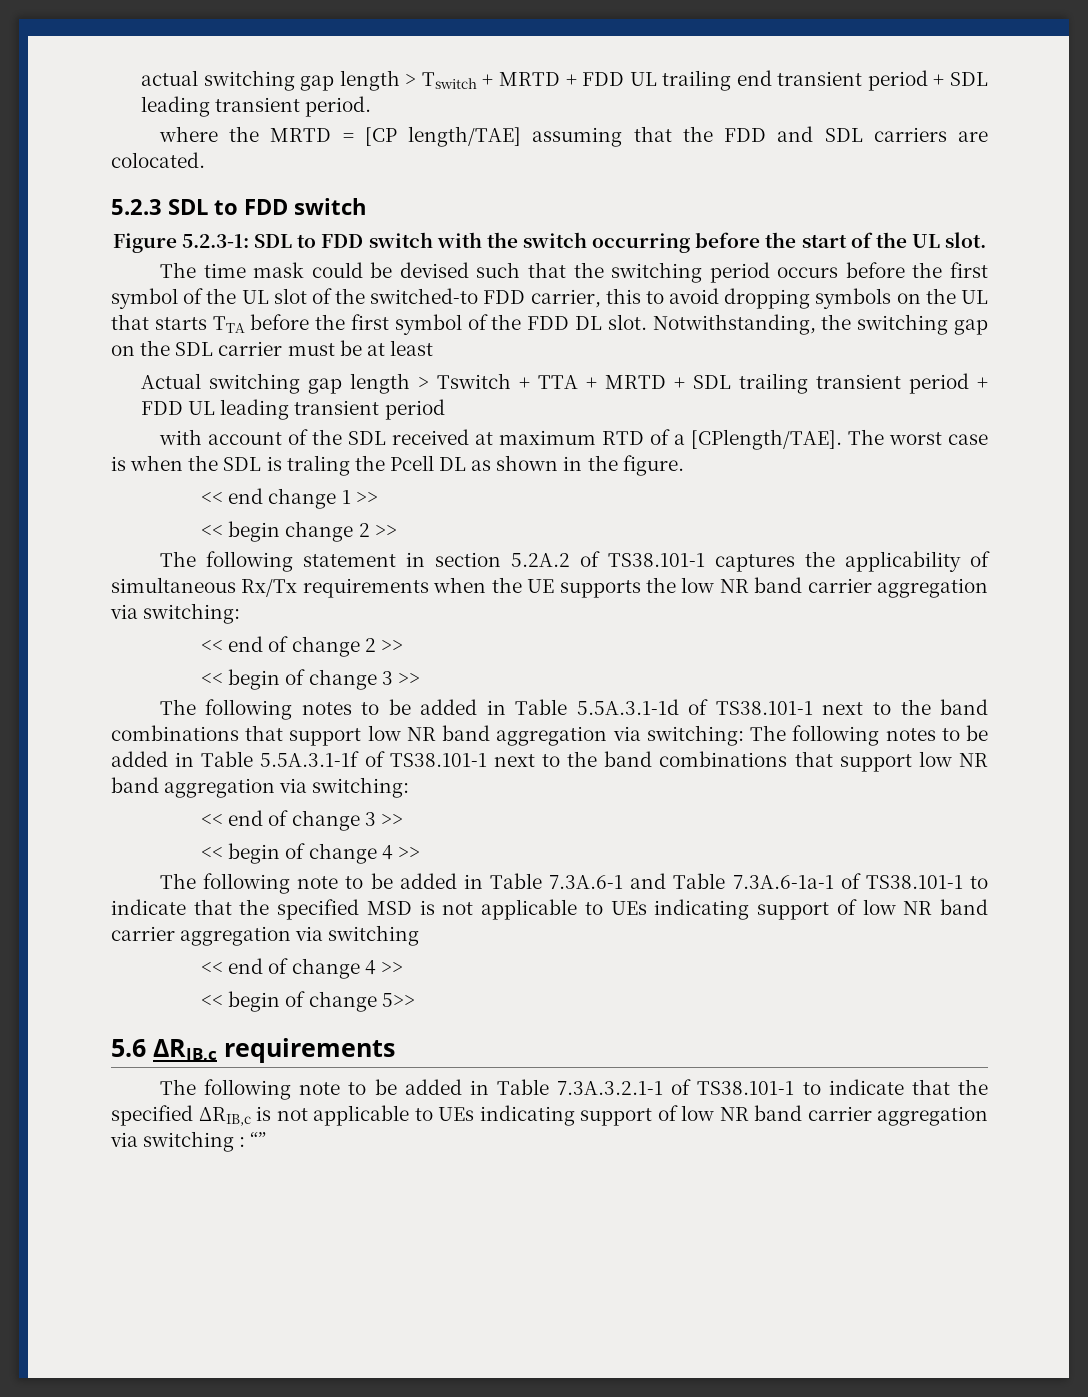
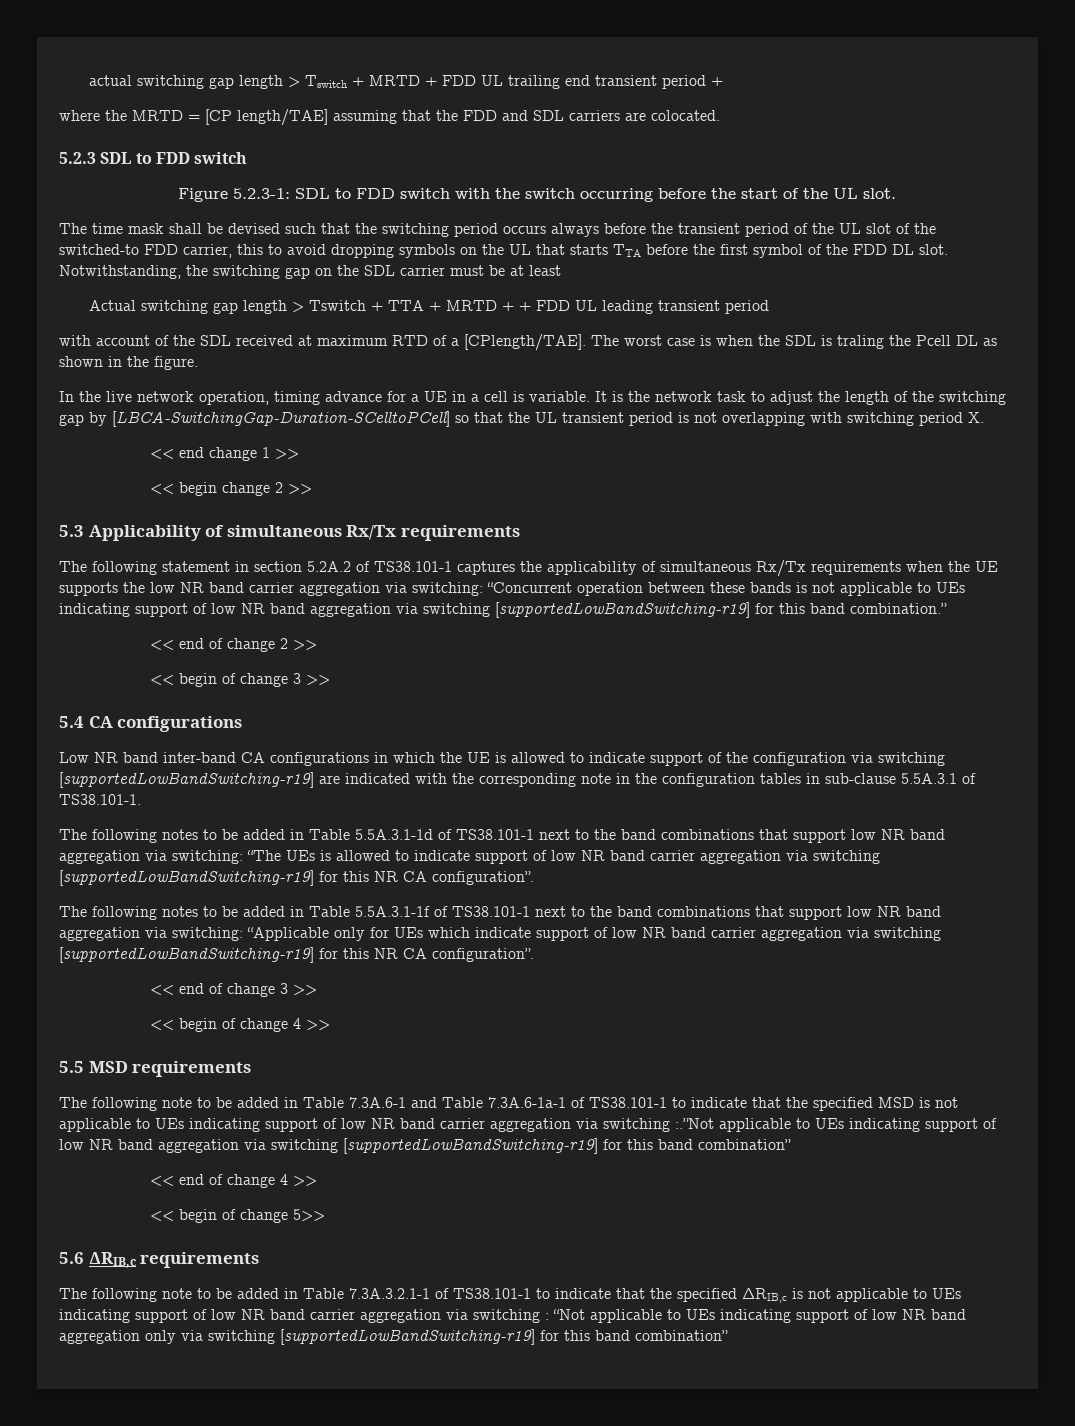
[949,72,988,86] [141,96,372,117] SDL leading transient period. -> (724, 81) none
[311,262,363,278] could -> [169,223,202,234] shall
[845,262,989,278] [111,288,178,309] before the first symbol -> [551,223,789,237] always before the transient period
[693,373,970,394] SDL trailing transient period -> (515, 306) none
(684, 465) none -> [59,391,1006,405] [59,411,984,427] // In the live network operation, timing advance for a UE in a cell is variable. It is the network task to adjust the length of the switching gap by [LBCA-SwitchingGap-Duration-SCelltoPCell] so that the UL transient period is not overlapping with switching period X.
(397, 531) none -> [59,525,520,541] // 5.3 Applicability of simultaneous Rx/Tx requirements
(241, 613) none -> [487,582,965,596] [59,602,947,618] “Concurrent operation between these bands is not applicable to UEs indicating support of low NR band aggregation via switching [supportedLowBandSwitching-r19] for this band combination.”
(420, 679) none -> [59,716,243,732] [59,752,945,766] [59,772,976,788] [59,794,141,805] // 5.4 CA configurations // Low NR band inter-band CA configurations in which the UE is allowed to indicate support of the configuration via switching [supportedLowBandSwitching-r19] are indicated with the corresponding note in the configuration tables in sub-clause 5.5A.3.1 of TS38.101-1.
(744, 735) none -> [247,850,880,864] [59,870,534,886] “The UEs is allowed to indicate support of low NR band carrier aggregation via switching [supportedLowBandSwitching-r19] for this NR CA configuration”. //
(410, 787) none -> [247,927,941,941] [59,947,534,963] “Applicable only for UEs which indicate support of low NR band carrier aggregation via switching [supportedLowBandSwitching-r19] for this NR CA configuration”.
(420, 853) none -> [59,1061,252,1077] // 5.5 MSD requirements
(420, 935) none -> [675,1118,997,1132] [59,1138,791,1154] :.”Not applicable to UEs indicating support of low NR band aggregation via switching [supportedLowBandSwitching-r19] for this band combination”
[250,1132,267,1147] “” -> [553,1309,966,1323] [59,1329,728,1345] “Not applicable to UEs indicating support of low NR band aggregation only via switching [supportedLowBandSwitching-r19] for this band combination”

